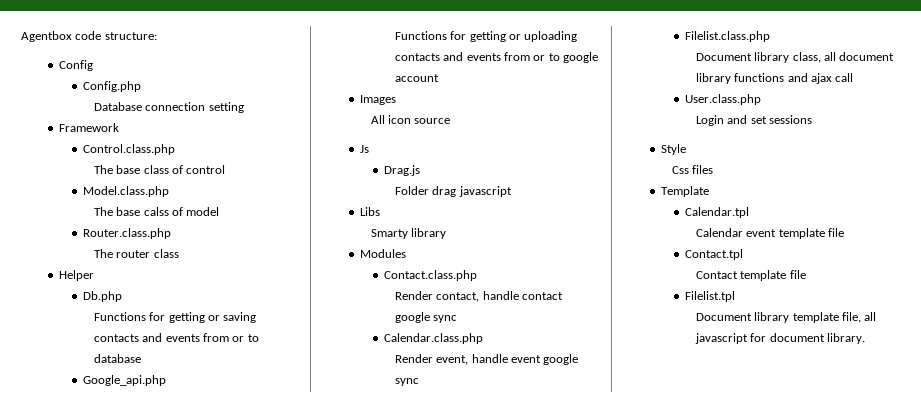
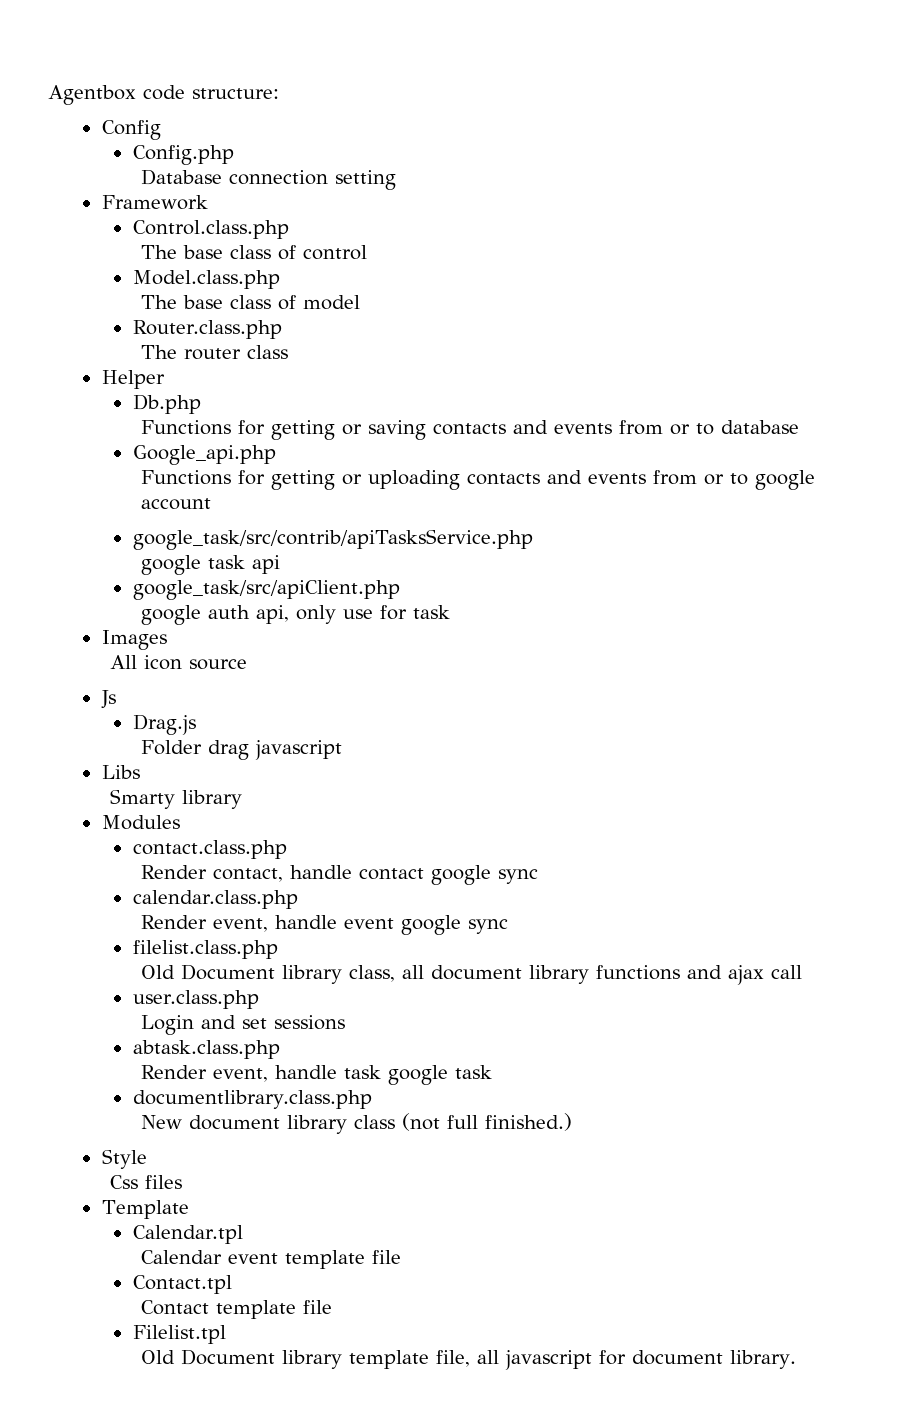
[143,207,169,216] calss -> [229,295,271,309] class
(439, 78) none -> [132,529,534,550] [140,555,280,575] [132,580,400,600] [140,605,450,625] // google_task/src/contrib/apiTasksService.php // google task api // google_task/src/apiClient.php // google auth api, only use for task
[384,270,478,281] Contact.class.php -> [132,840,287,859] contact.class.php
[384,333,484,344] Calendar.class.php -> [132,890,299,909] calendar.class.php
[685,31,771,42] Filelist.class.php // -> [132,940,278,959] [140,965,175,979] filelist.class.php // Old
[685,94,762,105] User.class.php -> [132,990,260,1009] user.class.php
(812, 119) none -> [132,1040,280,1059] [140,1065,492,1085] [132,1090,373,1109] [140,1113,572,1134] // abtask.class.php // Render event, handle task google task // documentlibrary.class.php // New document library class (not full finished.)
(736, 296) none -> [140,1350,175,1364] Old

